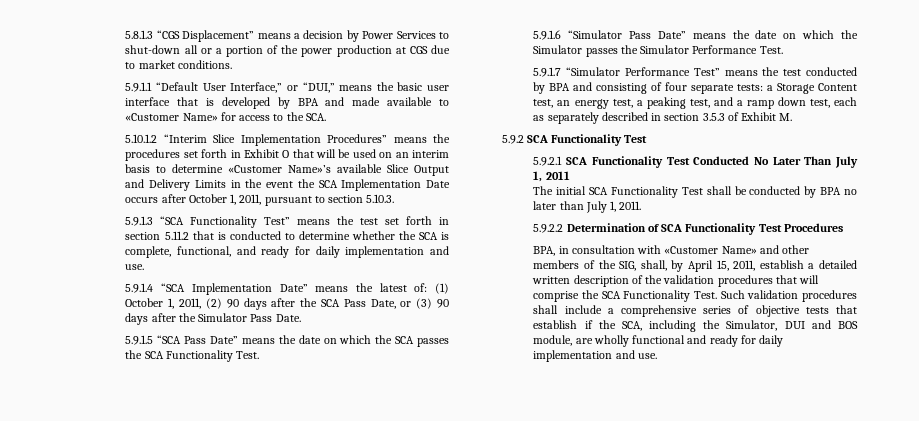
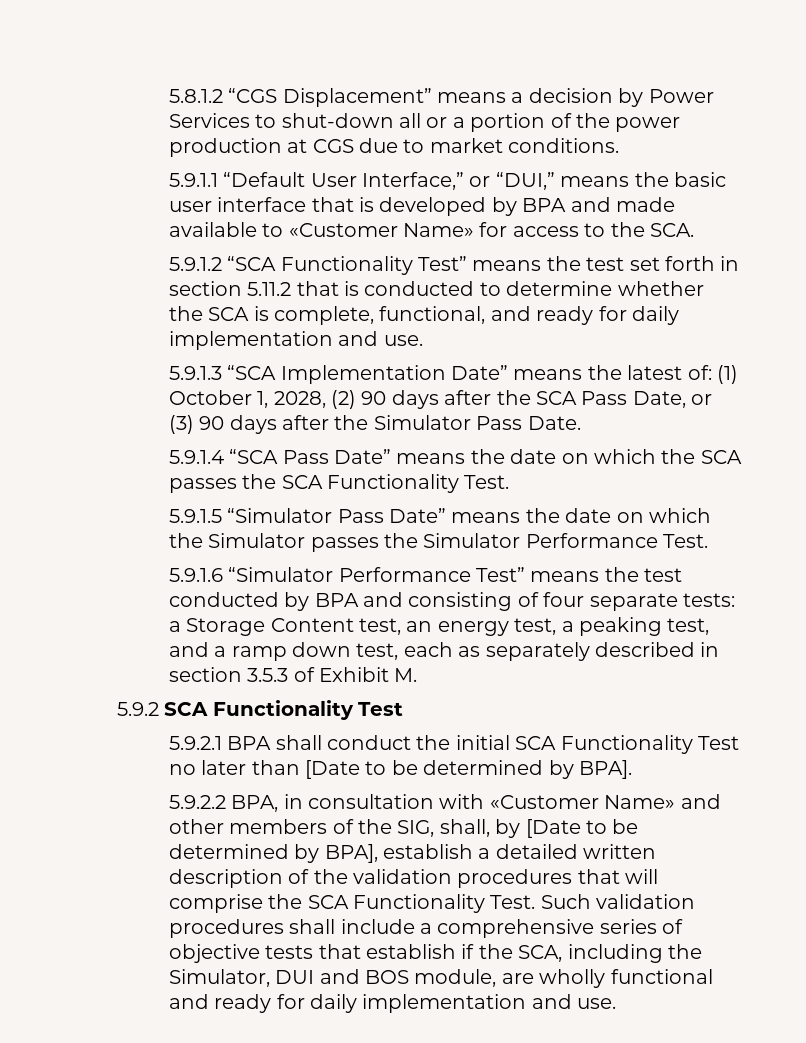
[125,30,154,39] 5.8.1.3 -> [168,89,223,103] 5.8.1.2
[125,134,450,146] [125,149,450,161] [125,164,449,176] [125,179,450,191] [125,194,395,206] [125,216,154,226] 5.10.1.2 “Interim Slice Implementation Procedures” means the procedures set forth in Exhibit O that will be used on an interim basis to determine «Customer Name»’s available Slice Output and Delivery Limits in the event the SCA Implementation Date occurs after October 1, 2011, pursuant to section 5.10.3. // 5.9.1.3 -> [168,257,222,271] 5.9.1.2
[125,283,154,293] 5.9.1.4 -> [168,366,222,380] 5.9.1.3
[179,298,202,309] 2011, -> [273,391,326,408] 2028,
[125,335,154,345] 5.9.1.5 -> [168,450,224,464] 5.9.1.4
[533,30,562,40] 5.9.1.6 -> [168,509,222,523] 5.9.1.5
[533,67,562,77] 5.9.1.7 -> [168,568,223,582] 5.9.1.6
[566,156,858,168] [533,171,570,182] [533,186,857,198] [533,201,642,213] [533,223,843,235] SCA Functionality Test Conducted No Later Than July 1, 2011 // The initial SCA Functionality Test shall be conducted by BPA no later than July 1, 2011. // 5.9.2.2 Determination of SCA Functionality Test Procedures // -> [227,735,739,754] [168,760,632,779] [168,795,226,809] BPA shall conduct the initial SCA Functionality Test no later than [Date to be determined by BPA]. // 5.9.2.2
[688,260,756,272] April 15, 2011, -> [525,819,639,838] [168,844,378,863] [Date to be determined by BPA],

